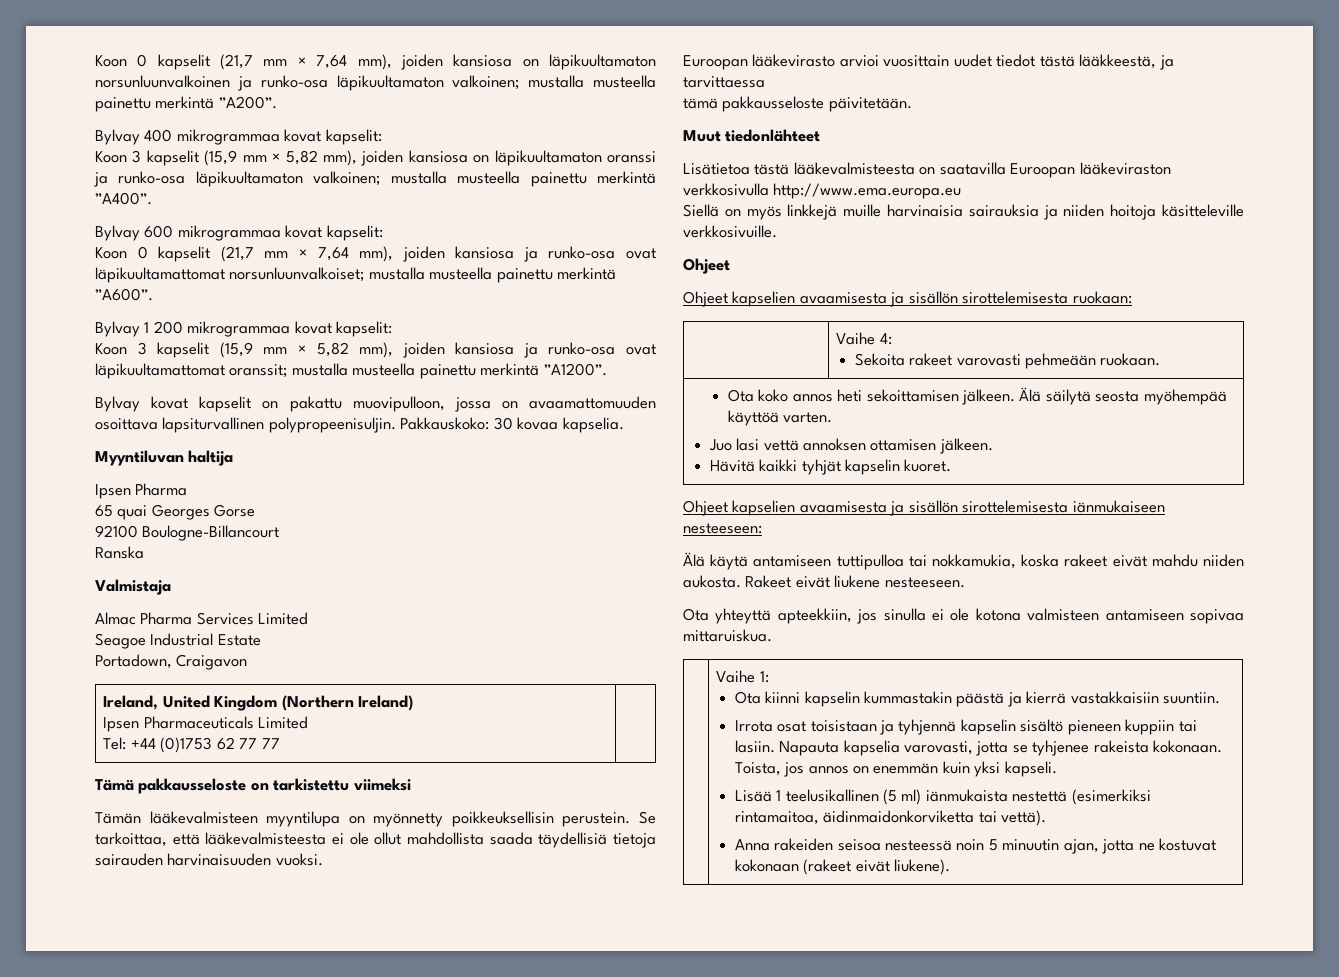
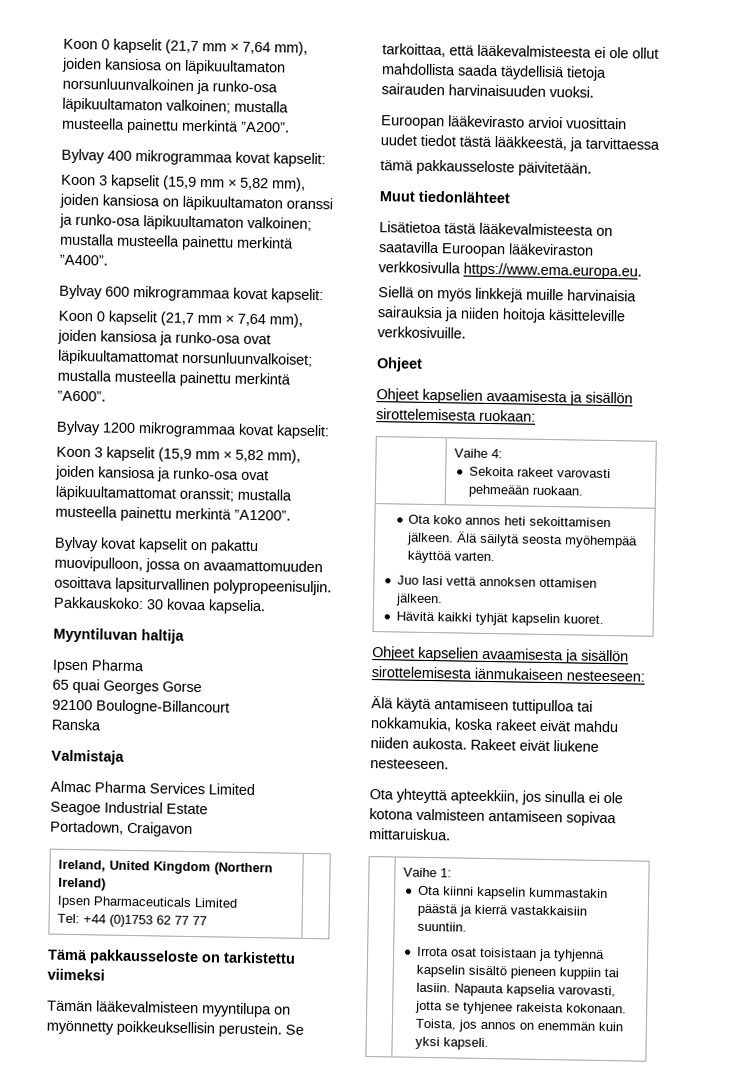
[144,321,183,334] 1 200 -> [102,422,136,433] 1200
[773,183,962,199] http://www.ema.europa.eu -> [463,262,642,280] https://www.ema.europa.eu.
[734,789,1151,805] [734,810,1046,826] [734,838,1217,854] [734,859,950,875] // Lisää 1 teelusikallinen (5 ml) iänmukaista nestettä (esimerkiksi rintamaitoa, äidinmaidonkorviketta tai vettä). // Anna rakeiden seisoa nesteessä noin 5 minuutin ajan, jotta ne kostuvat kokonaan (rakeet eivät liukene). -> (489, 1044) none

